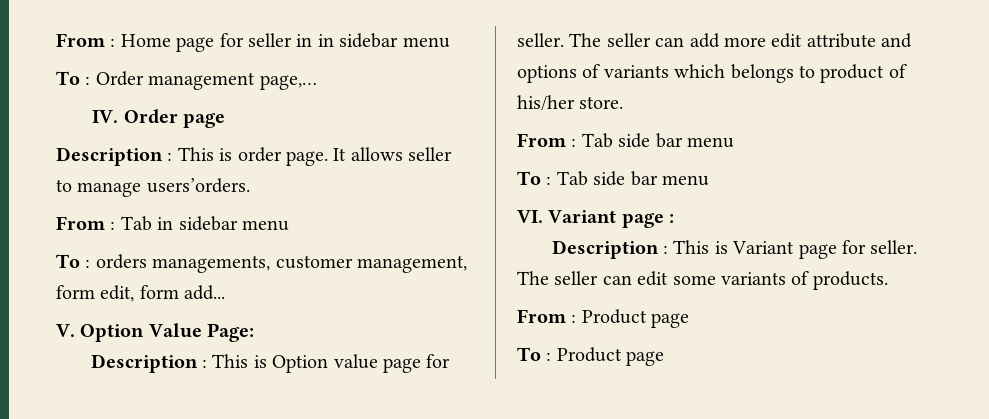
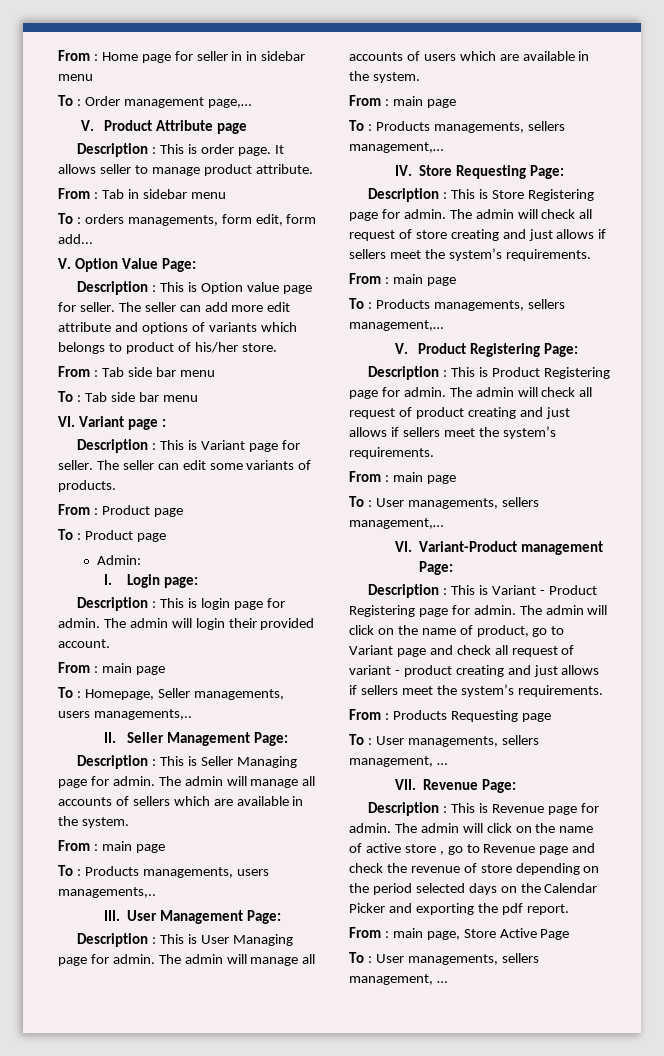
[92,109,178,124] IV. Order -> [80,120,213,131] V. Product Attribute
[146,178,250,193] users’orders. -> [203,164,313,176] product attribute.
[275,255,467,273] customer management, -> (218, 220) none
(665, 358) none -> [96,555,141,565] [103,574,198,588] [77,597,285,611] [58,618,315,630] [58,639,110,648] [58,662,165,675] [58,687,284,700] [58,709,192,720] [103,732,288,746] [77,755,297,769] [58,776,316,788] [58,796,304,806] [58,816,129,828] [58,840,165,853] [58,865,269,878] [58,887,156,898] [103,910,281,924] [77,933,293,947] [58,954,316,966] [349,51,590,61] [349,71,420,83] [349,95,456,108] [349,120,565,133] [349,142,443,153] [394,165,564,179] [368,188,594,202] [349,209,593,221] [349,229,607,241] [349,248,591,261] [349,273,456,286] [349,298,565,311] [349,320,443,331] [394,343,578,357] [368,366,610,380] [349,387,593,399] [349,407,570,419] [349,426,556,439] [349,447,434,459] [349,471,456,484] [349,496,539,509] [349,518,443,529] [394,541,603,555] [419,561,454,575] [368,584,597,598] [349,605,608,617] [349,625,565,637] [349,645,575,657] [349,665,600,677] [349,684,603,697] [349,709,551,722] [349,734,539,747] [349,756,447,767] [394,779,516,793] [368,802,599,816] [349,823,594,833] [349,843,596,855] [349,863,600,875] [349,883,598,895] [349,903,569,915] [349,927,570,940] [349,952,539,965] [349,974,447,985] // Admin: // I. Login page: // Description : This is login page for admin. The admin will login their provided account. // From : main page // To : Homepage, Seller managements, users managements,.. // II. Seller Management Page: // Description : This is Seller Managing page for admin. The admin will manage all accounts of sellers which are available in the system. // From : main page // To : Products managements, users managements,.. // III. User Management Page: // Description : This is User Managing page for admin. The admin will manage all accounts of users which are available in the system. // From : main page // To : Products managements, sellers management,… // IV. Store Requesting Page: // Description : This is Store Registering page for admin. The admin will check all request of store creating and just allows if sellers meet the system’s requirements. // From : main page // To : Products managements, sellers management,… // V. Product Registering Page: // Description : This is Product Registering page for admin. The admin will check all request of product creating and just allows if sellers meet the system’s requirements. // From : main page // To : User managements, sellers management,… // VI. Variant-Product management Page: // Description : This is Variant - Product Registering page for admin. The admin will click on the name of product, go to Variant page and check all request of variant - product creating and just allows if sellers meet the system’s requirements. // From : Products Requesting page // To : User managements, sellers management, … // VII. Revenue Page: // Description : This is Revenue page for admin. The admin will click on the name of active store , go to Revenue page and check the revenue of store depending on the period selected days on the Calendar Picker and exporting the pdf report. // From : main page, Store Active Page // To : User managements, sellers management, …

